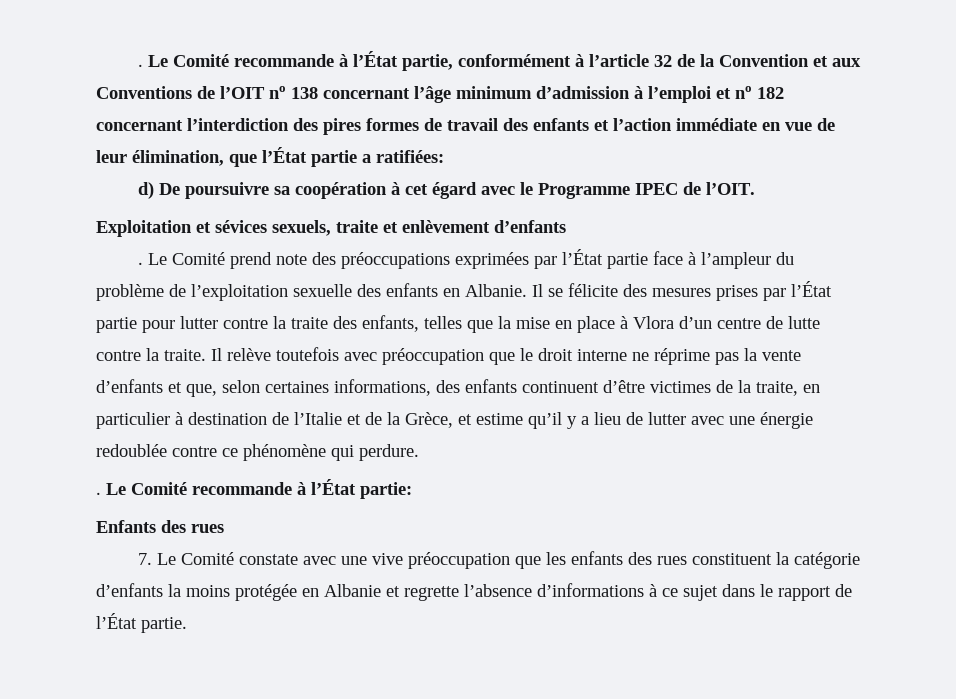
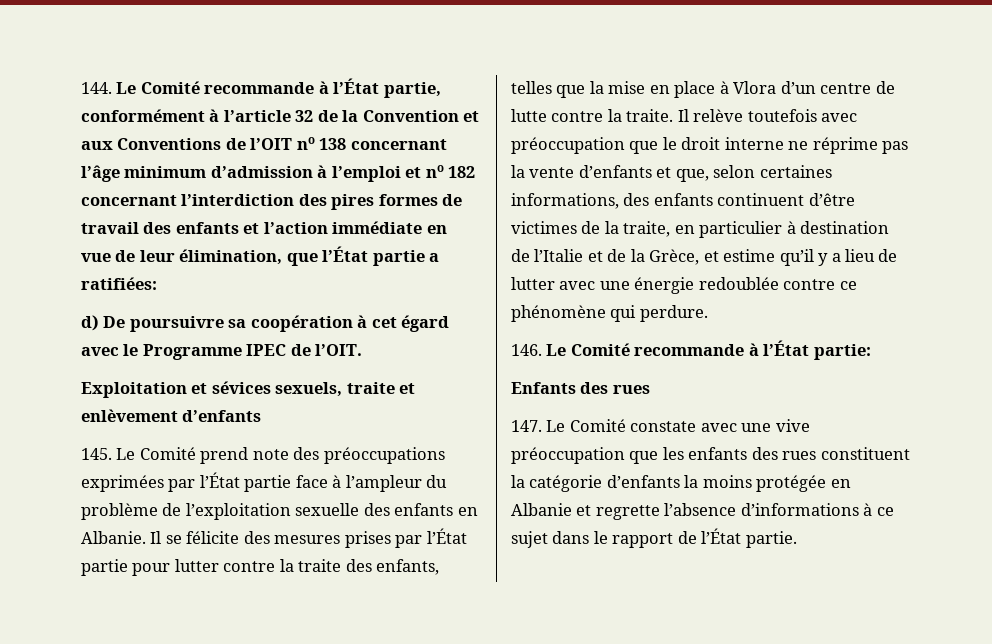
[137,64,143,67] . -> [81,82,112,94] 144.
[137,262,143,265] . -> [81,448,112,460] 145.
[96,492,101,495] . -> [511,344,542,356] 146.
[137,553,152,565] 7. -> [511,420,542,432] 147.

